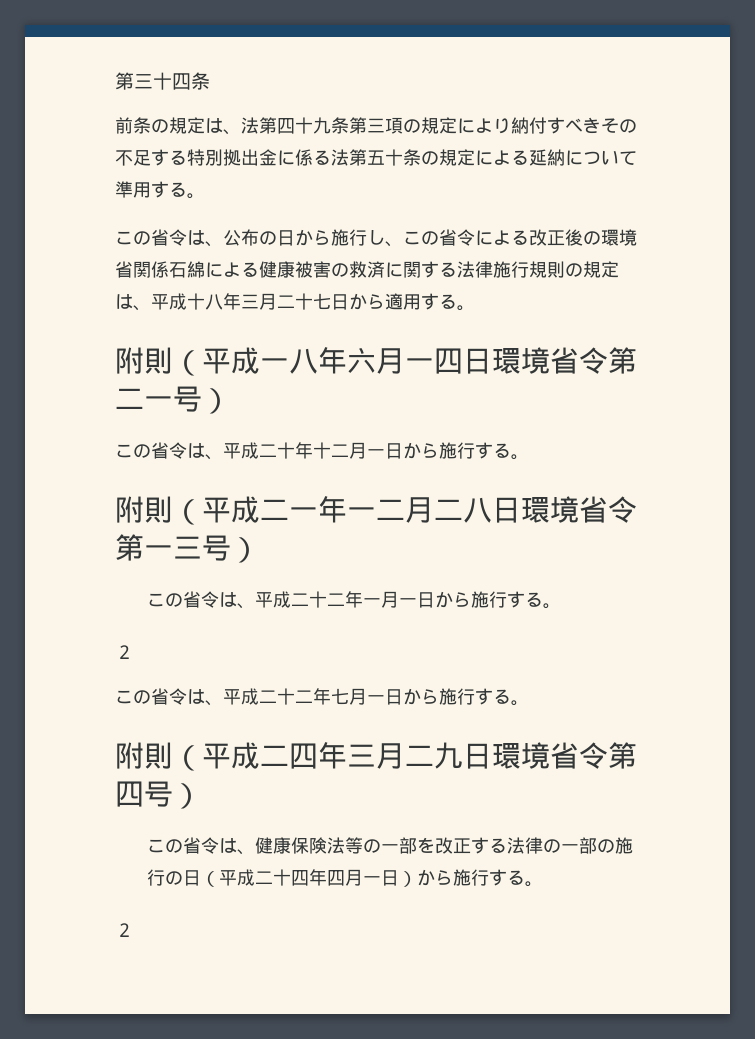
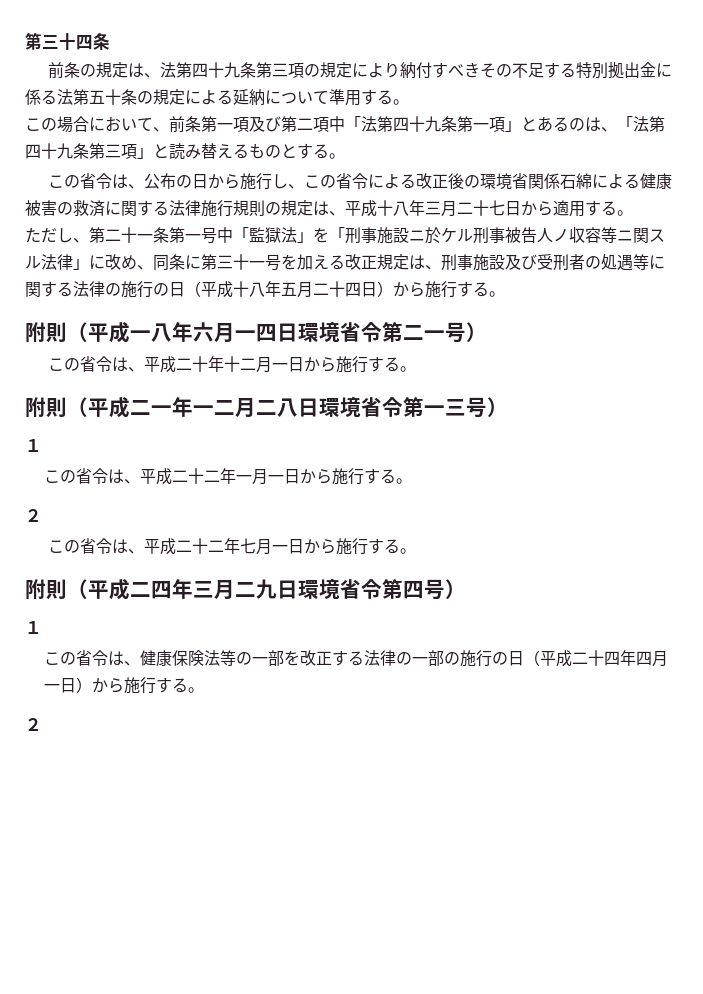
(205, 196) none -> [25,116,665,133] [25,143,345,159] // この場合において、前条第一項及び第二項中「法第四十九条第一項」とあるのは、「法第四十九条第三項」と読み替えるものとする。
(475, 308) none -> [25,227,665,244] [25,254,665,271] [25,281,505,298] // ただし、第二十一条第一号中「監獄法」を「刑事施設ニ於ケル刑事被告人ノ収容等ニ関スル法律」に改め、同条に第三十一号を加える改正規定は、刑事施設及び受刑者の処遇等に関する法律の施行の日（平成十八年五月二十四日）から施行する。
(260, 550) none -> [25,439,42,452] // １
(202, 796) none -> [25,621,42,634] // １

